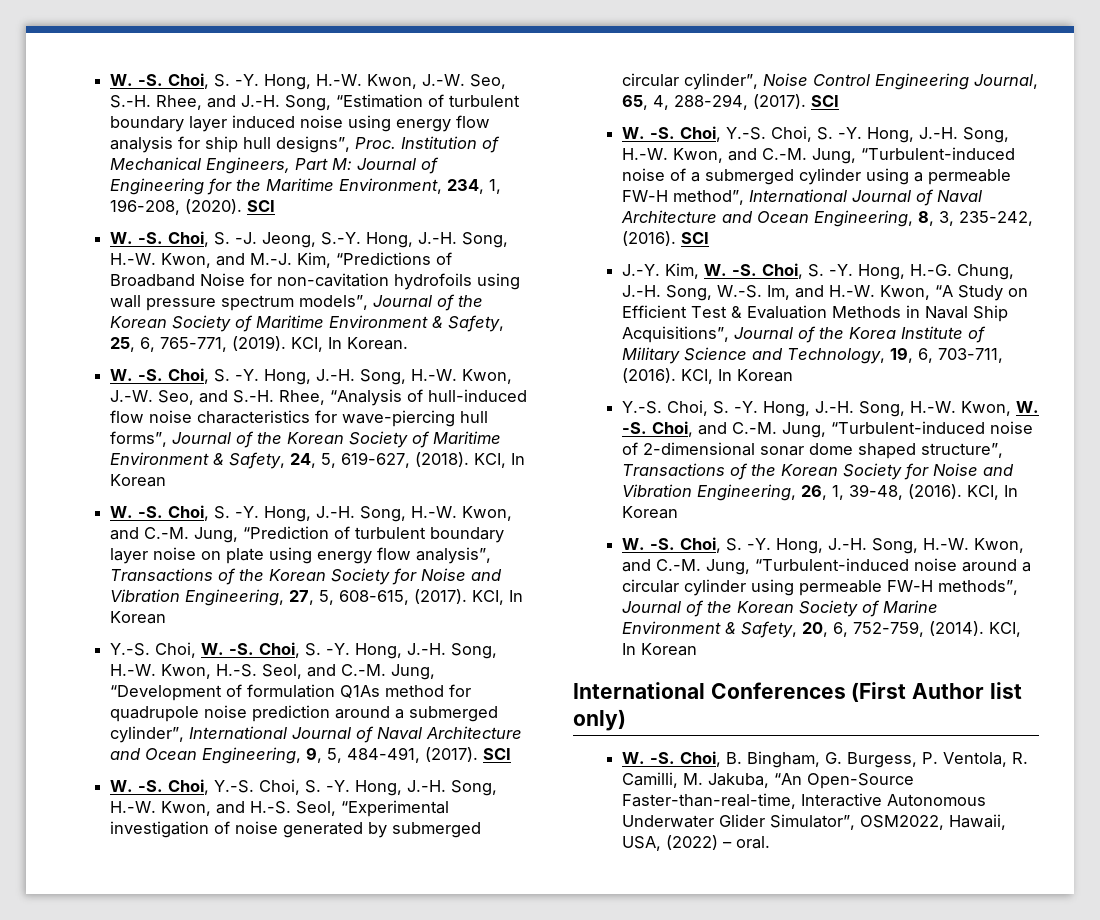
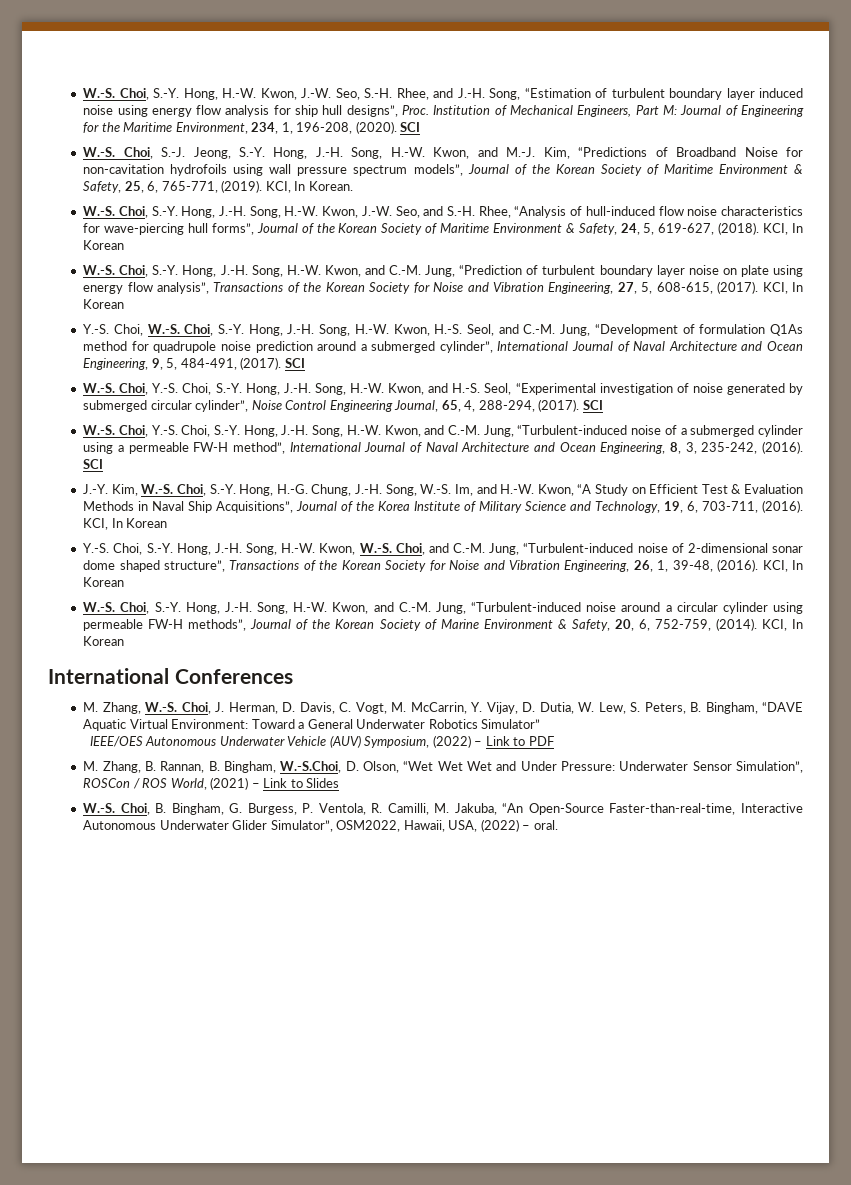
[109,73,259,89] W. -S. Choi, S. -Y. -> [83,88,180,100] W.-S. Choi, S.-Y.
[109,231,257,247] W. -S. Choi, S. -J. -> [83,147,186,159] W.-S. Choi, S.-J.
[109,368,259,384] W. -S. Choi, S. -Y. -> [83,206,178,218] W.-S. Choi, S.-Y.
[109,505,259,521] W. -S. Choi, S. -Y. -> [83,265,179,277] W.-S. Choi, S.-Y.
[200,642,350,658] W. -S. Choi, S. -Y. -> [147,324,245,336] W.-S. Choi, S.-Y.
[109,779,350,795] W. -S. Choi, Y.-S. Choi, S. -Y. -> [83,383,242,395] W.-S. Choi, Y.-S. Choi, S.-Y.
[621,126,862,142] W. -S. Choi, Y.-S. Choi, S. -Y. -> [83,425,241,437] W.-S. Choi, Y.-S. Choi, S.-Y.
[703,263,853,279] W. -S. Choi, S. -Y. -> [141,484,236,496] W.-S. Choi, S.-Y.
[712,401,1039,417] [621,422,647,434] S. -Y. Hong, J.-H. Song, H.-W. Kwon, W. -S. -> [146,543,392,555] S.-Y. Hong, J.-H. Song, H.-W. Kwon, W.-S.
[621,537,771,553] W. -S. Choi, S. -Y. -> [83,602,181,614] W.-S. Choi, S.-Y.
[851,682,1022,702] [573,709,626,731] [621,752,675,764] (First Author list only) // W. -S. -> [83,702,804,714] [83,719,541,731] [89,735,554,748] [83,761,804,773] [83,777,340,790] [83,803,116,813] // M. Zhang, W.-S. Choi, J. Herman, D. Davis, C. Vogt, M. McCarrin, Y. Vijay, D. Dutia, W. Lew, S. Peters, B. Bingham, “DAVE Aquatic Virtual Environment: Toward a General Underwater Robotics Simulator” // IEEE/OES Autonomous Underwater Vehicle (AUV) Symposium, (2022) – Link to PDF // M. Zhang, B. Rannan, B. Bingham, W.-S.Choi, D. Olson, “Wet Wet Wet and Under Pressure: Underwater Sensor Simulation”, ROSCon / ROS World, (2021) – Link to Slides // W.-S.

